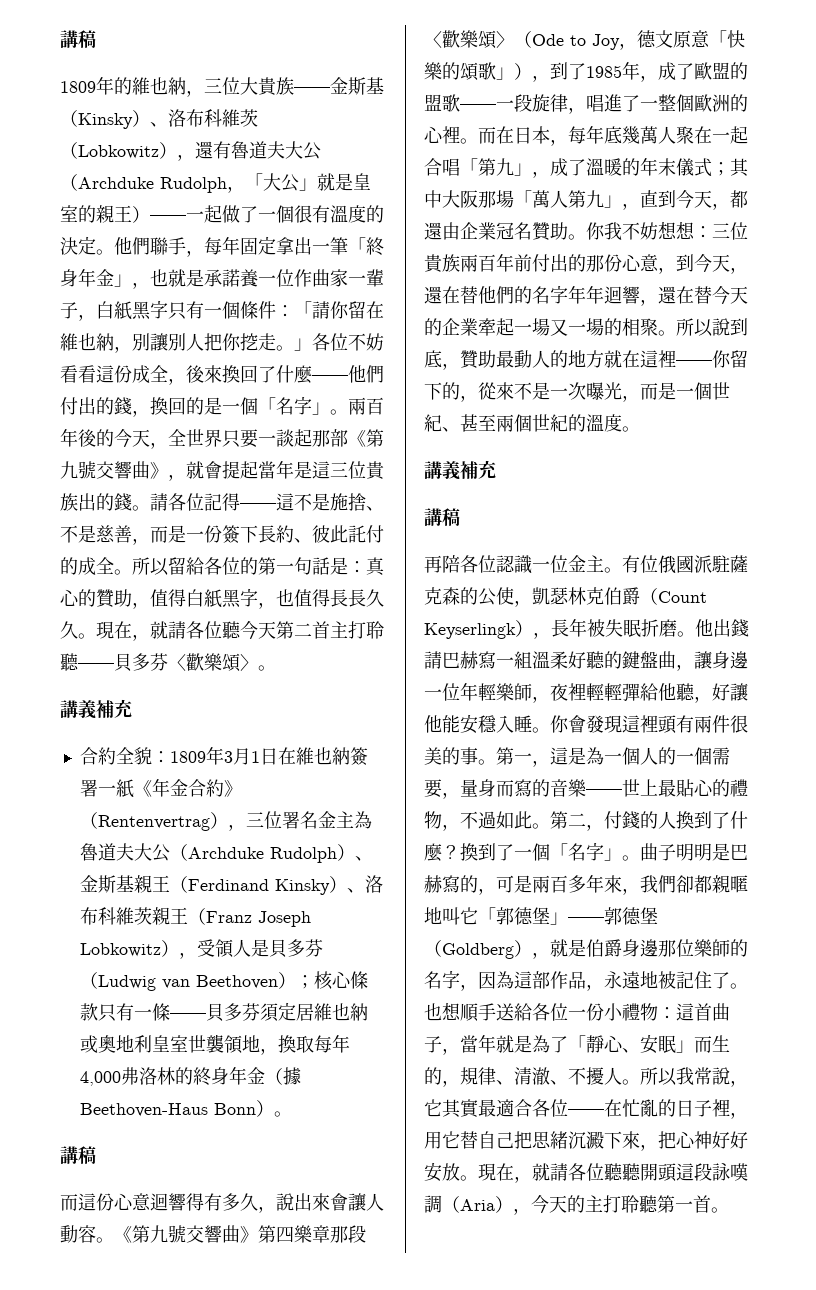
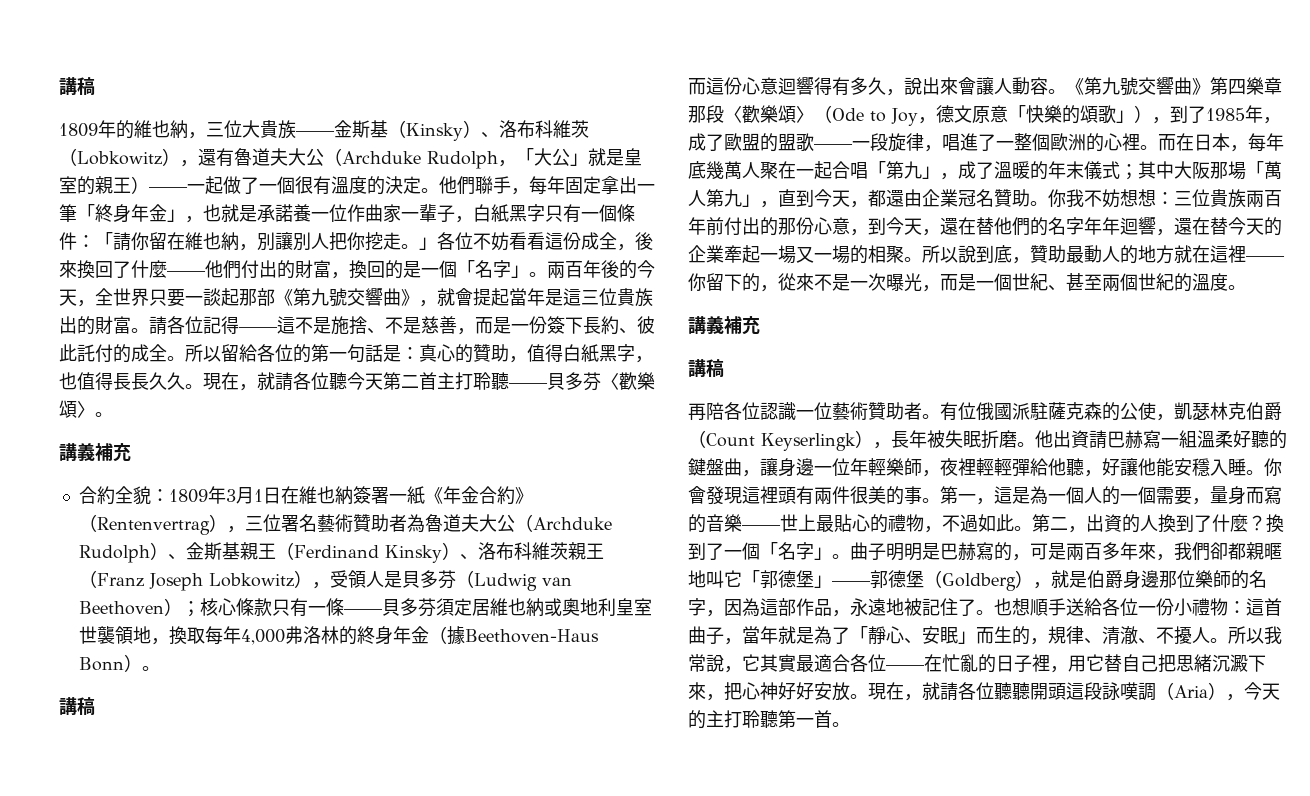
[114,397,132,415] 錢 -> [295,260,331,278] 財富
[114,493,132,511] 錢 -> [95,316,131,334] 財富
[317,811,354,828] 金主 -> [316,514,407,533] 藝術贊助者
[568,555,604,572] 金主 -> [832,402,922,421] 藝術贊助者
[731,619,749,637] 錢 -> [1071,430,1089,448] 資
[604,811,640,829] 付錢 -> [1086,514,1122,532] 出資

